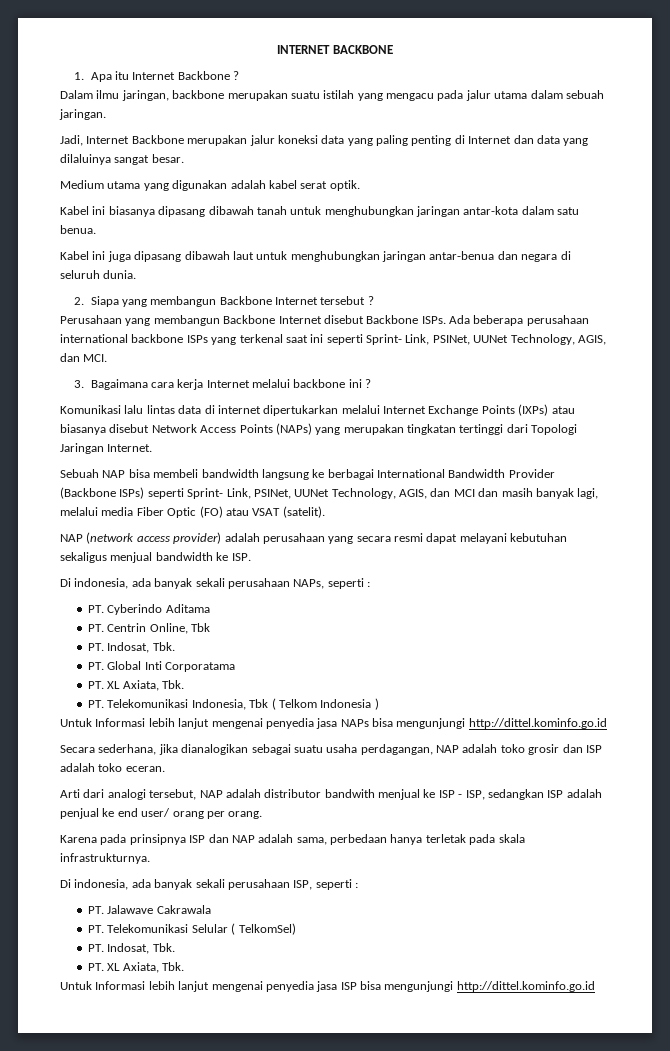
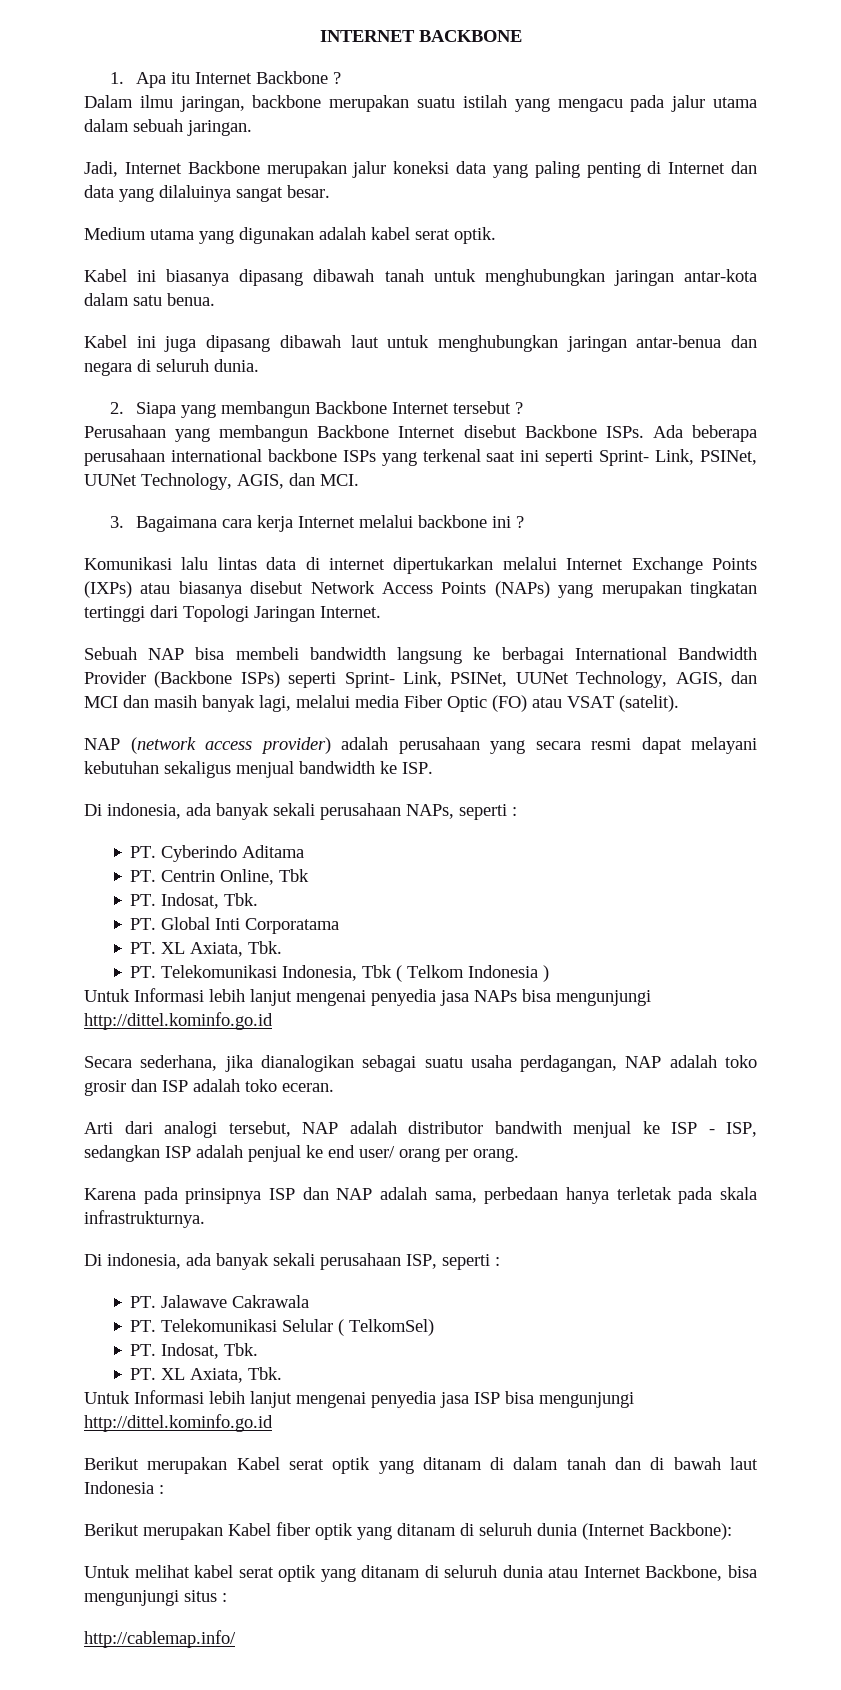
(595, 986) none -> [84,1457,758,1474] [84,1481,164,1494] [84,1522,732,1540] [84,1565,758,1582] [84,1590,227,1606] [84,1630,236,1648] // Berikut merupakan Kabel serat optik yang ditanam di dalam tanah dan di bawah laut Indonesia : // Berikut merupakan Kabel fiber optik yang ditanam di seluruh dunia (Internet Backbone): // Untuk melihat kabel serat optik yang ditanam di seluruh dunia atau Internet Backbone, bisa mengunjungi situs : // http://cablemap.info/

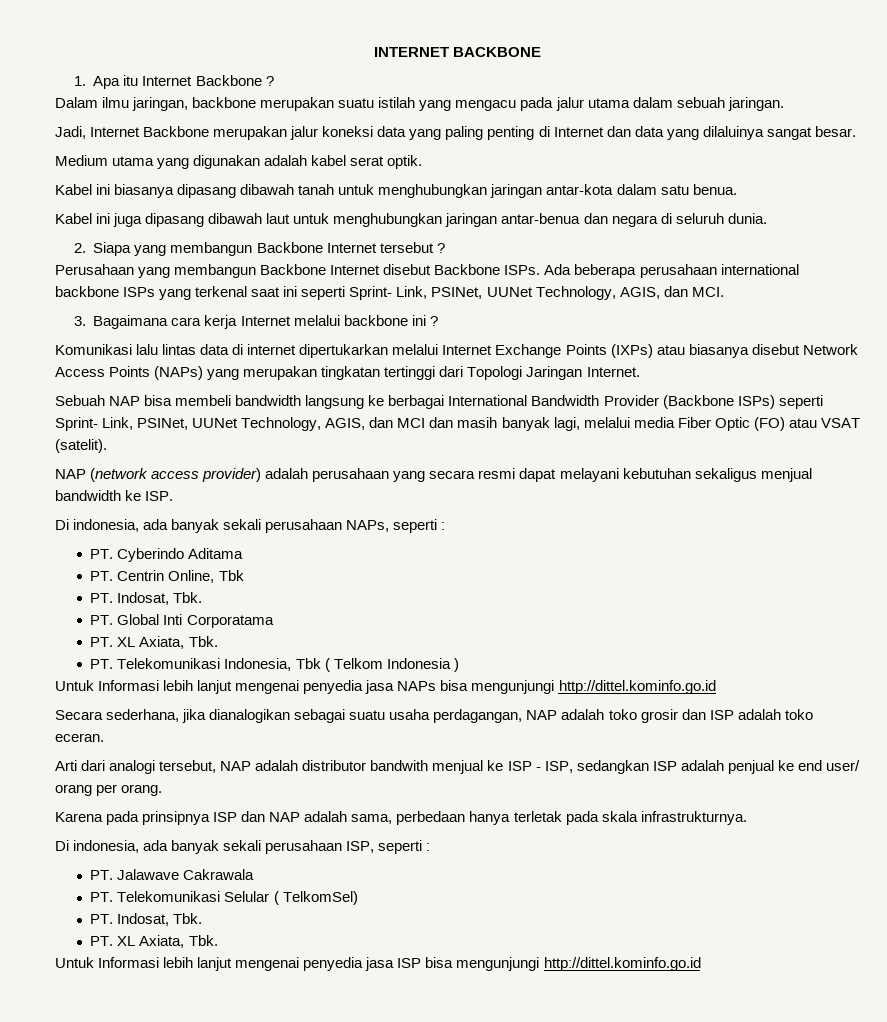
[84,1457,758,1474] [84,1481,164,1494] [84,1522,732,1540] [84,1565,758,1582] [84,1590,227,1606] [84,1630,236,1648] // Berikut merupakan Kabel serat optik yang ditanam di dalam tanah dan di bawah laut Indonesia : // Berikut merupakan Kabel fiber optik yang ditanam di seluruh dunia (Internet Backbone): // Untuk melihat kabel serat optik yang ditanam di seluruh dunia atau Internet Backbone, bisa mengunjungi situs : // http://cablemap.info/ -> (701, 964) none

